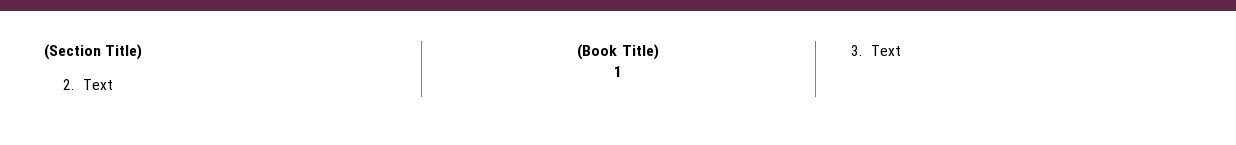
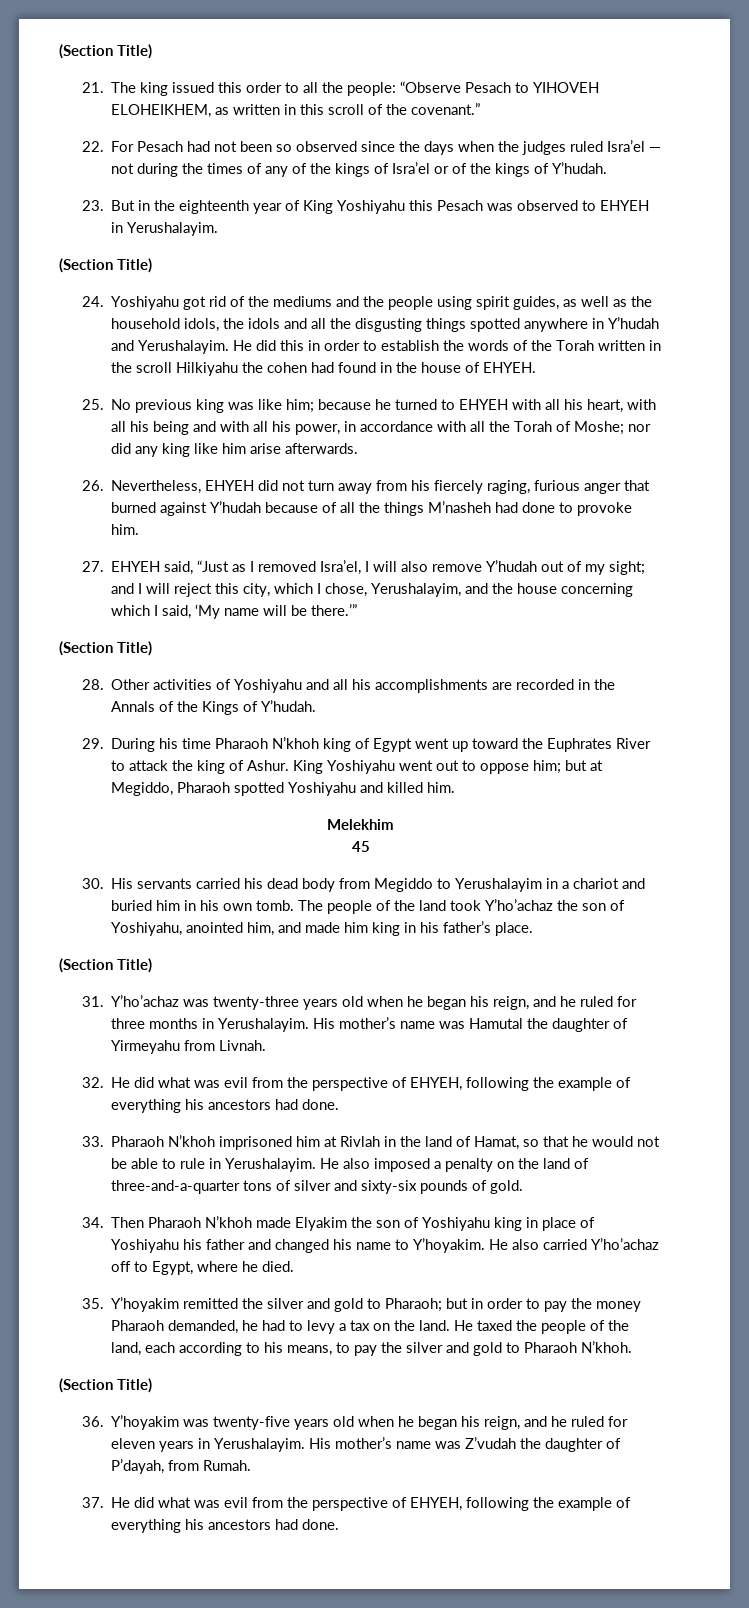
[44,44,143,60] [63,79,113,90] [577,44,659,60] [614,66,622,77] [851,45,901,56] (Section Title) // 2. Text // (Book Title) // 1 // 3. Text -> [59,44,152,59] [81,81,600,96] [111,103,481,118] [81,140,662,155] [111,162,608,177] [81,200,650,214] [111,222,219,236] [59,258,152,273] [81,296,653,310] [111,317,660,332] [111,340,662,354] [111,362,537,376] [81,399,657,413] [111,421,652,435] [111,443,359,457] [81,480,651,494] [111,501,633,516] [111,524,140,535] [81,560,646,575] [111,583,634,597] [111,604,358,619] [59,641,152,656] [81,679,616,693] [111,700,317,715] [81,737,652,752] [111,760,604,774] [111,782,456,796] [327,819,394,830] [351,841,370,852] [81,878,646,892] [111,899,626,914] [111,921,534,936] [59,958,152,973] [81,995,638,1010] [111,1017,629,1032] [111,1040,267,1054] [81,1077,632,1091] [111,1099,340,1113] [81,1135,661,1150] [111,1158,590,1172] [111,1180,524,1194] [81,1216,596,1231] [111,1238,660,1253] [111,1261,295,1275] [81,1297,642,1312] [111,1320,630,1334] [111,1341,633,1356] [59,1378,152,1393] [81,1415,629,1430] [111,1437,622,1452] [111,1459,252,1474] [81,1497,632,1511] [111,1519,340,1533] (Section Title) // 21. The king issued this order to all the people: “Observe Pesach to YIHOVEH ELOHEIKHEM, as written in this scroll of the covenant.” // 22. For Pesach had not been so observed since the days when the judges ruled Isra’el — not during the times of any of the kings of Isra’el or of the kings of Y’hudah. // 23. But in the eighteenth year of King Yoshiyahu this Pesach was observed to EHYEH in Yerushalayim. // (Section Title) // 24. Yoshiyahu got rid of the mediums and the people using spirit guides, as well as the household idols, the idols and all the disgusting things spotted anywhere in Y’hudah and Yerushalayim. He did this in order to establish the words of the Torah written in the scroll Hilkiyahu the cohen had found in the house of EHYEH. // 25. No previous king was like him; because he turned to EHYEH with all his heart, with all his being and with all his power, in accordance with all the Torah of Moshe; nor did any king like him arise afterwards. // 26. Nevertheless, EHYEH did not turn away from his fiercely raging, furious anger that burned against Y’hudah because of all the things M’nasheh had done to provoke him. // 27. EHYEH said, “Just as I removed Isra’el, I will also remove Y’hudah out of my sight; and I will reject this city, which I chose, Yerushalayim, and the house concerning which I said, ‘My name will be there.’” // (Section Title) // 28. Other activities of Yoshiyahu and all his accomplishments are recorded in the Annals of the Kings of Y’hudah. // 29. During his time Pharaoh N’khoh king of Egypt went up toward the Euphrates River to attack the king of Ashur. King Yoshiyahu went out to oppose him; but at Megiddo, Pharaoh spotted Yoshiyahu and killed him. // Melekhim // 45 // 30. His servants carried his dead body from Megiddo to Yerushalayim in a chariot and buried him in his own tomb. The people of the land took Y’ho’achaz the son of Yoshiyahu, anointed him, and made him king in his father’s place. // (Section Title) // 31. Y’ho’achaz was twenty-three years old when he began his reign, and he ruled for three months in Yerushalayim. His mother’s name was Hamutal the daughter of Yirmeyahu from Livnah. // 32. He did what was evil from the perspective of EHYEH, following the example of everything his ancestors had done. // 33. Pharaoh N’khoh imprisoned him at Rivlah in the land of Hamat, so that he would not be able to rule in Yerushalayim. He also imposed a penalty on the land of three-and-a-quarter tons of silver and sixty-six pounds of gold. // 34. Then Pharaoh N’khoh made Elyakim the son of Yoshiyahu king in place of Yoshiyahu his father and changed his name to Y’hoyakim. He also carried Y’ho’achaz off to Egypt, where he died. // 35. Y’hoyakim remitted the silver and gold to Pharaoh; but in order to pay the money Pharaoh demanded, he had to levy a tax on the land. He taxed the people of the land, each according to his means, to pay the silver and gold to Pharaoh N’khoh. // (Section Title) // 36. Y’hoyakim was twenty-five years old when he began his reign, and he ruled for eleven years in Yerushalayim. His mother’s name was Z’vudah the daughter of P’dayah, from Rumah. // 37. He did what was evil from the perspective of EHYEH, following the example of everything his ancestors had done.

